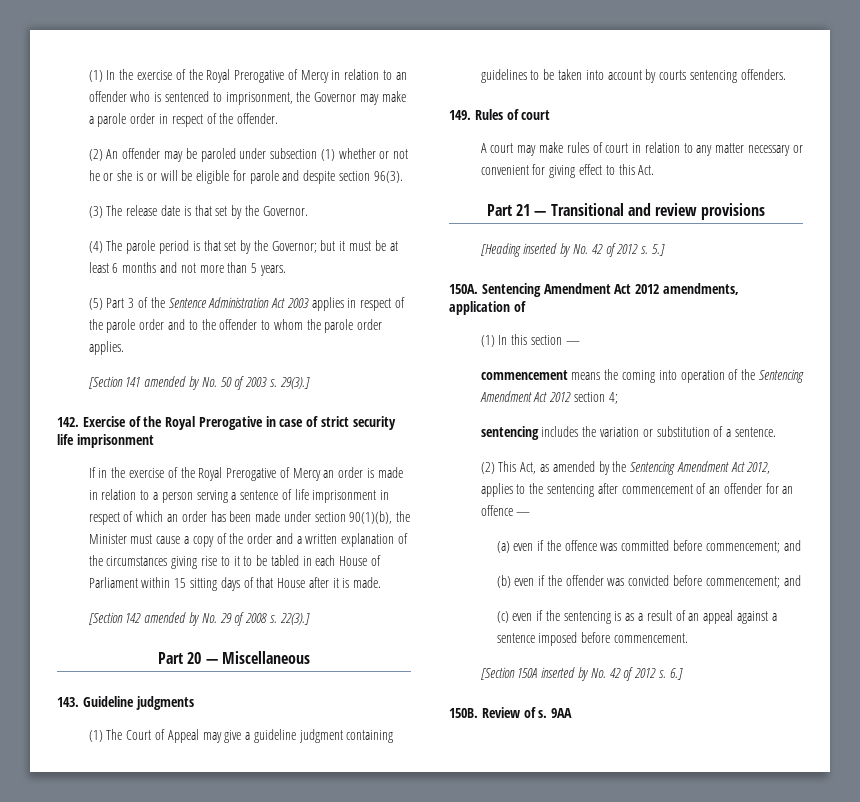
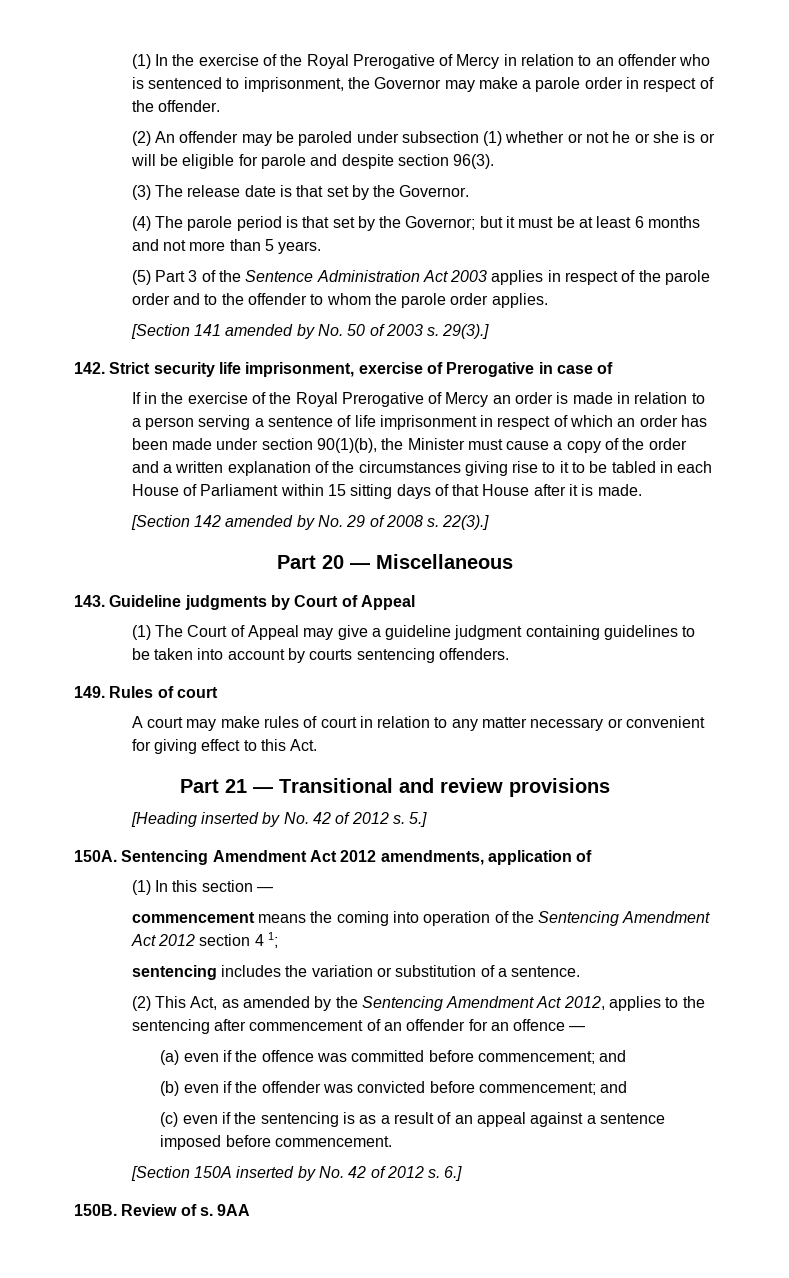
[82,416,196,430] Exercise of the Royal -> [109,362,443,377] Strict security life imprisonment, exercise of
[321,416,396,430] [57,434,154,448] strict security life imprisonment -> (614, 368) none
(194, 703) none -> [270,595,415,610] by Court of Appeal
[608,392,618,404] 4; -> [254,932,278,948] 4 1;

